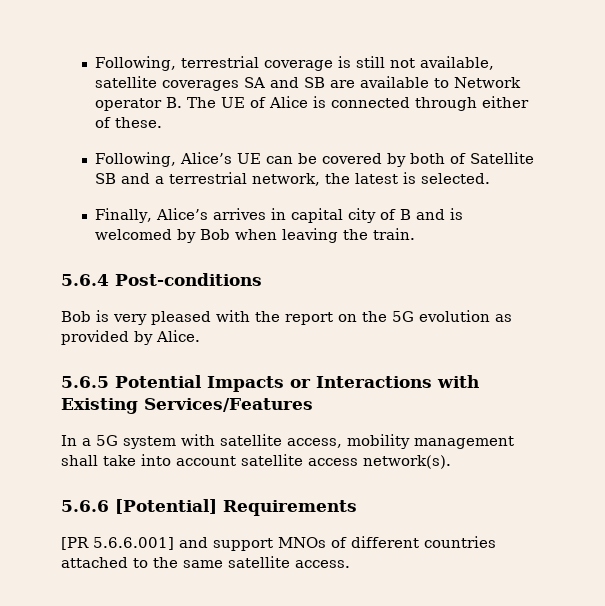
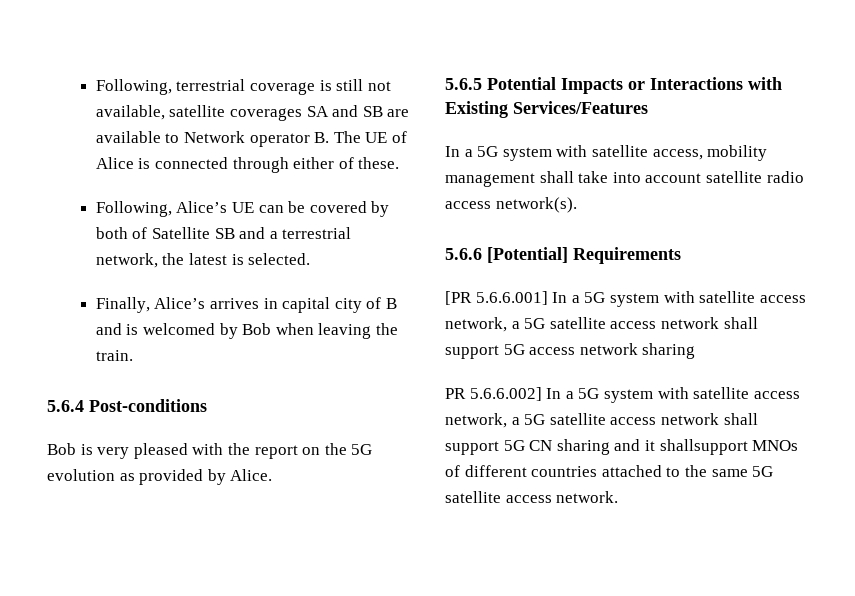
(303, 460) none -> [766,171,804,183] radio
[179,537,273,551] and support -> [552,291,806,307] [445,317,758,332] [445,343,696,359] [445,387,800,403] [445,413,758,428] [445,439,748,455] In a 5G system with satellite access network, a 5G satellite access network shall support 5G access network sharing // PR 5.6.6.002] In a 5G system with satellite access network, a 5G satellite access network shall support 5G CN sharing and it shallsupport
[228,556,350,568] satellite access. -> [752,466,774,477] [445,491,619,503] 5G satellite access network.

